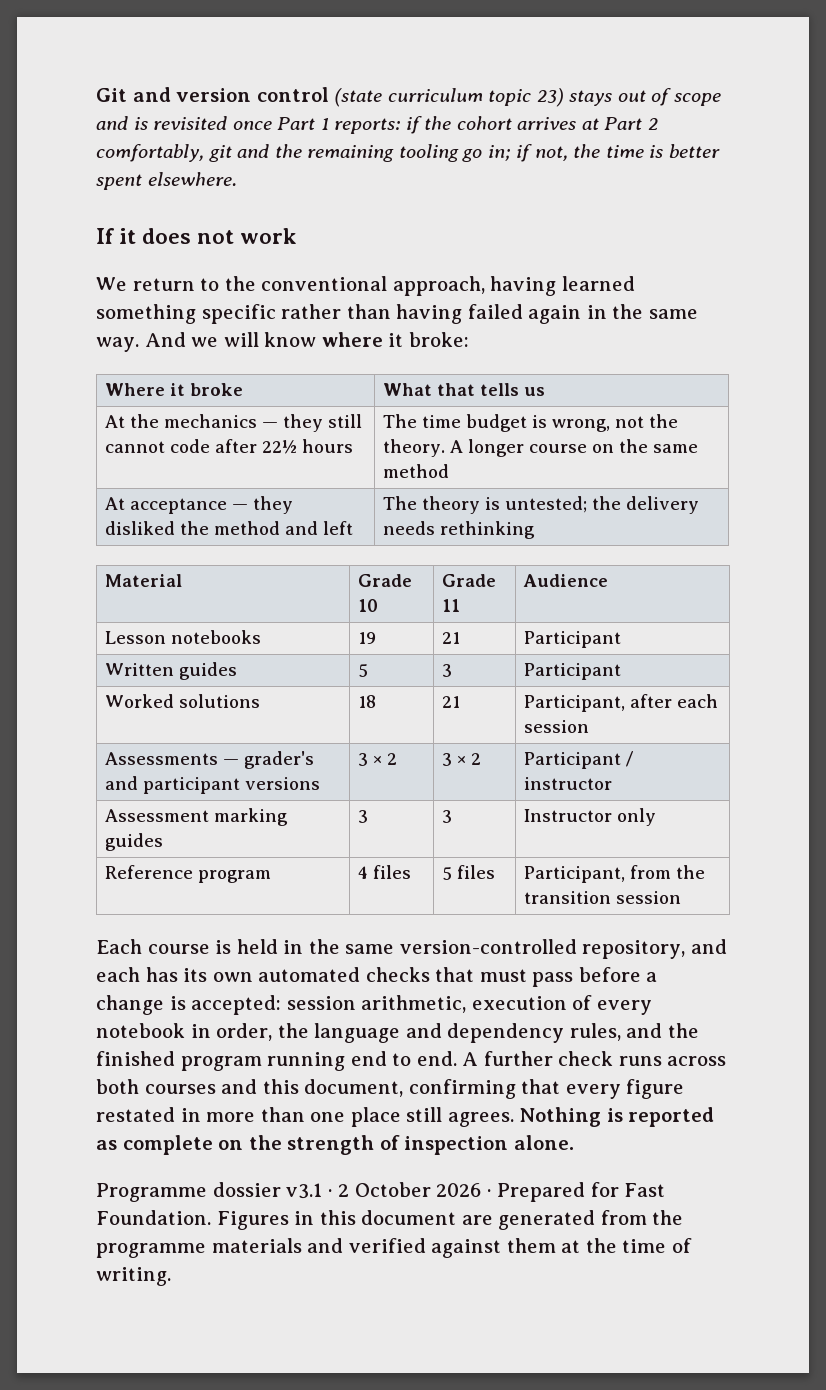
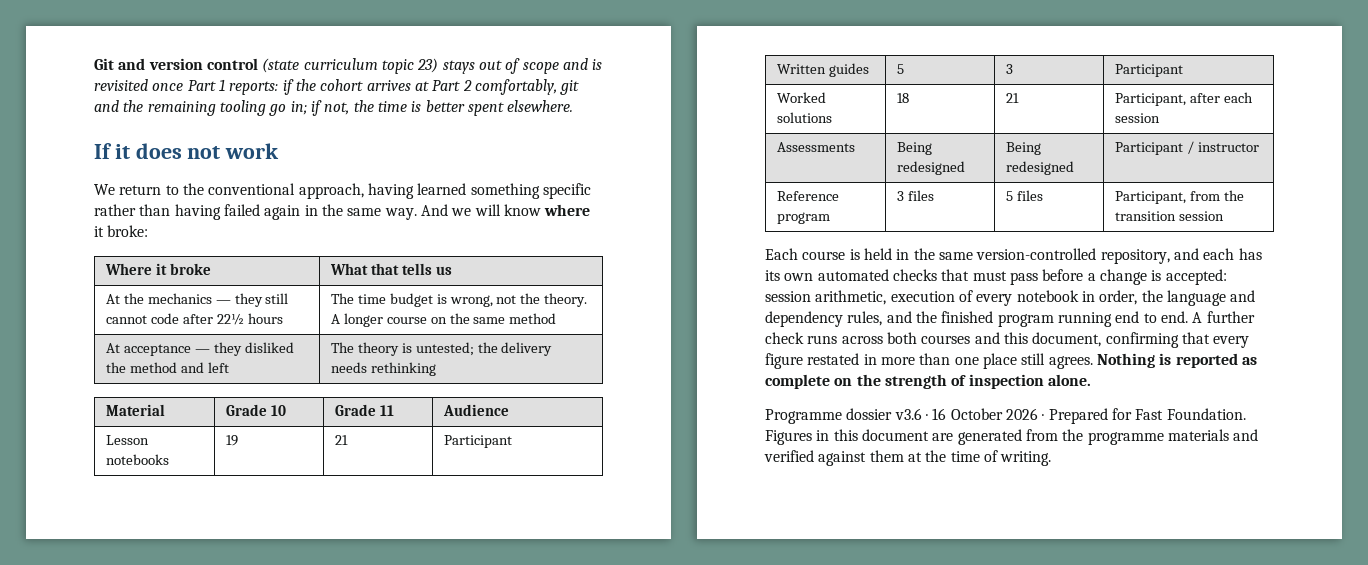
[223,751,315,769] [105,776,321,794] [358,753,398,766] [442,753,482,766] [524,751,635,769] [524,777,613,790] [105,808,289,826] [105,833,164,851] [358,810,369,823] [442,810,453,823] [524,808,657,826] — grader's and participant versions | 3 × 2 | 3 × 2 | Participant / instructor // Assessment marking guides | 3 | 3 | Instructor only -> [896,142,932,155] [896,161,965,175] [1005,142,1041,155] [1005,161,1074,175] [1114,141,1259,155] | Being redesigned | Being redesigned | Participant / instructor
[358,866,369,879] 4 -> [896,191,904,201] 3
[286,1183,350,1199] v3.1 · 2 -> [894,408,947,420] v3.6 · 16

